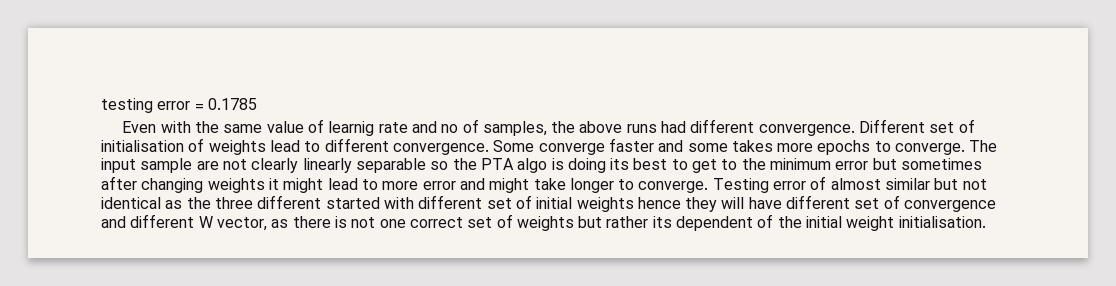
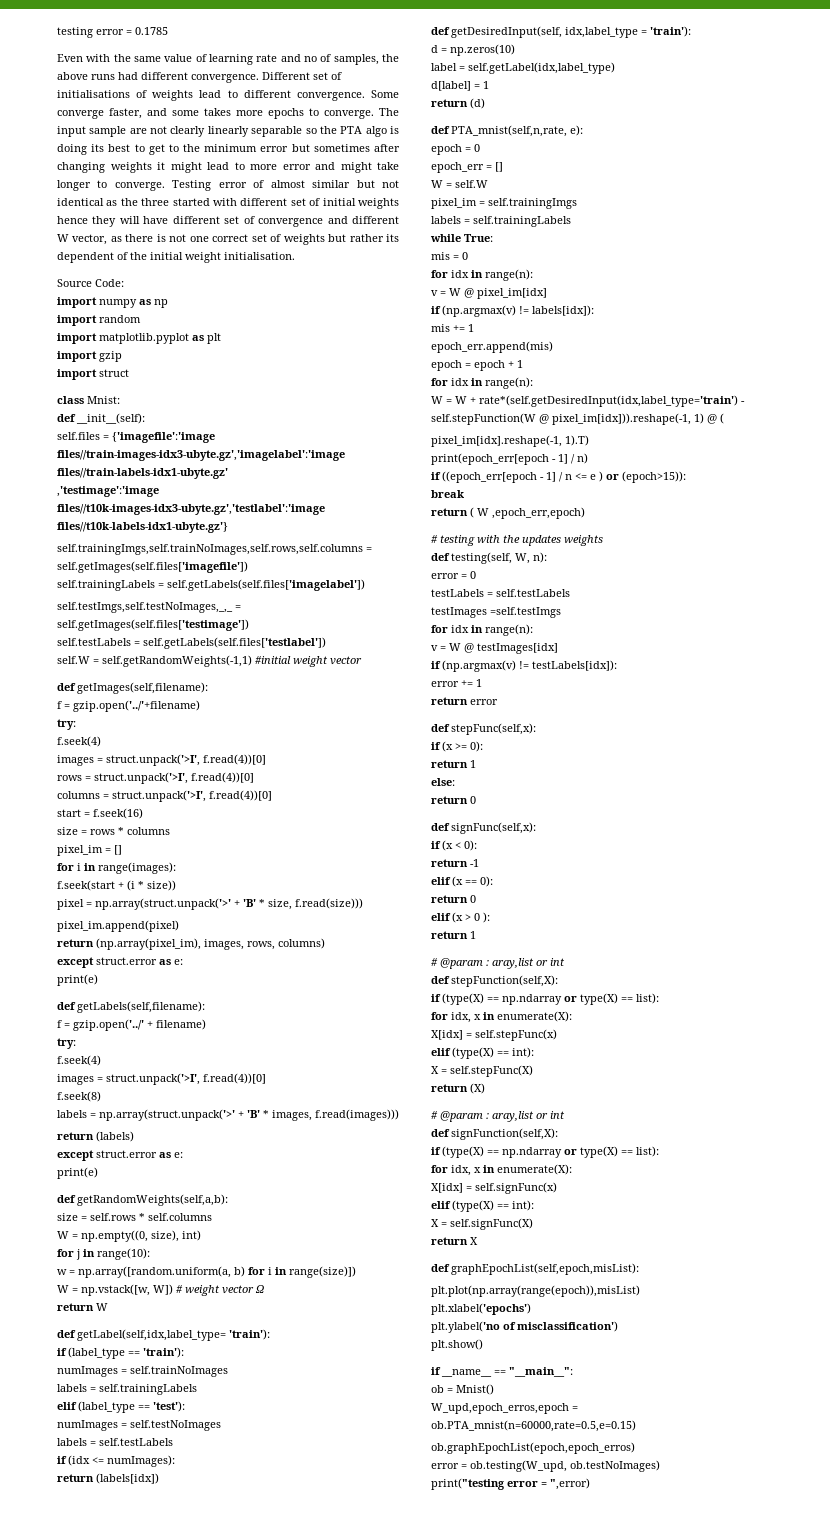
[328,121,375,136] learnig -> [209,54,253,65] learning
[101,140,184,152] initialisation -> [57,90,130,98] initialisations
[608,138,654,152] faster -> [109,108,142,119] faster,
[257,195,322,209] different -> (170, 202) none
(986, 222) none -> [57,279,124,287] [57,297,168,308] [57,315,141,326] [57,333,221,344] [57,351,122,362] [57,369,129,380] [57,396,120,404] [57,413,145,424] [57,432,215,443] [57,450,345,461] [57,468,228,479] [57,486,159,497] [57,504,325,515] [57,522,228,533] [57,544,372,555] [57,561,248,573] [57,579,365,591] [57,602,241,613] [57,619,249,631] [57,637,326,649] [57,655,362,667] [57,682,208,694] [57,700,200,712] [57,719,76,730] [57,736,101,747] [57,754,266,766] [57,772,254,784] [57,790,272,802] [57,808,143,819] [57,827,170,835] [57,845,122,856] [57,862,176,874] [57,880,176,891] [57,898,363,910] [57,920,179,932] [57,938,325,950] [57,957,183,968] [57,974,98,986] [57,1001,205,1013] [57,1019,206,1031] [57,1038,76,1049] [57,1055,101,1066] [57,1073,266,1085] [57,1091,101,1102] [57,1109,399,1121] [57,1131,134,1142] [57,1150,183,1161] [57,1167,98,1179] [57,1194,228,1206] [57,1213,212,1221] [57,1230,201,1242] [57,1248,150,1260] [57,1266,356,1278] [57,1284,264,1296] [57,1303,108,1311] [57,1329,270,1341] [57,1347,184,1359] [57,1366,228,1377] [57,1384,197,1395] [57,1401,185,1413] [57,1420,221,1431] [57,1438,173,1446] [57,1455,175,1467] [57,1473,159,1484] [431,26,691,38] [431,44,515,56] [431,62,615,74] [431,81,489,91] [431,98,485,109] [431,125,583,137] [431,144,480,155] [431,162,503,173] [431,180,488,188] [431,198,577,209] [431,216,571,227] [430,234,493,242] [431,252,468,260] [431,269,533,281] [431,288,547,299] [431,305,594,317] [431,324,474,332] [431,341,553,353] [431,360,523,371] [431,377,533,389] [431,395,745,407] [431,413,724,425] [431,435,589,447] [431,453,588,465] [431,471,686,483] [431,490,464,498] [431,507,585,519] [431,535,603,546] [431,552,547,564] [431,571,476,579] [431,589,570,597] [431,607,561,618] [431,624,533,636] [431,643,558,654] [431,660,617,672] [431,679,482,687] [431,697,498,705] [431,723,536,735] [431,741,483,752] [431,760,476,768] [431,778,455,786] [431,796,476,804] [431,822,536,834] [431,840,477,851] [431,859,479,867] [431,876,493,887] [431,895,476,903] [431,912,490,923] [431,931,476,939] [431,958,565,969] [431,975,558,987] [431,993,659,1005] [431,1011,572,1023] [431,1029,557,1041] [431,1047,534,1059] [431,1065,533,1077] [431,1083,485,1094] [431,1111,565,1122] [431,1128,558,1140] [431,1146,659,1158] [431,1164,572,1176] [431,1182,557,1194] [431,1200,534,1212] [431,1218,533,1230] [431,1237,478,1245] [431,1263,639,1275] [431,1285,640,1297] [431,1303,531,1315] [431,1321,618,1333] [431,1339,483,1351] [431,1367,573,1377] [431,1384,494,1395] [431,1403,578,1414] [431,1420,636,1432] [431,1442,635,1454] [431,1460,660,1472] [431,1478,590,1490] // Source Code: // import numpy as np // import random // import matplotlib.pyplot as plt // import gzip // import struct // class Mnist: // def __init__(self): // self.files = {'imagefile':'image files//train-images-idx3-ubyte.gz','imagelabel':'image files//train-labels-idx1-ubyte.gz' // ,'testimage':'image files//t10k-images-idx3-ubyte.gz','testlabel':'image files//t10k-labels-idx1-ubyte.gz'} // self.trainingImgs,self.trainNoImages,self.rows,self.columns = self.getImages(self.files['imagefile']) // self.trainingLabels = self.getLabels(self.files['imagelabel']) // self.testImgs,self.testNoImages,_,_ = self.getImages(self.files['testimage']) // self.testLabels = self.getLabels(self.files['testlabel']) // self.W = self.getRandomWeights(-1,1) #initial weight vector // def getImages(self,filename): // f = gzip.open('../'+filename) // try: // f.seek(4) // images = struct.unpack('>I', f.read(4))[0] // rows = struct.unpack('>I', f.read(4))[0] // columns = struct.unpack('>I', f.read(4))[0] // start = f.seek(16) // size = rows * columns // pixel_im = [] // for i in range(images): // f.seek(start + (i * size)) // pixel = np.array(struct.unpack('>' + 'B' * size, f.read(size))) // pixel_im.append(pixel) // return (np.array(pixel_im), images, rows, columns) // except struct.error as e: // print(e) // def getLabels(self,filename): // f = gzip.open('../' + filename) // try: // f.seek(4) // images = struct.unpack('>I', f.read(4))[0] // f.seek(8) // labels = np.array(struct.unpack('>' + 'B' * images, f.read(images))) // return (labels) // except struct.error as e: // print(e) // def getRandomWeights(self,a,b): // size = self.rows * self.columns // W = np.empty((0, size), int) // for j in range(10): // w = np.array([random.uniform(a, b) for i in range(size)]) // W = np.vstack([w, W]) # weight vector Ω // return W // def getLabel(self,idx,label_type= 'train'): // if (label_type == 'train'): // numImages = self.trainNoImages // labels = self.trainingLabels // elif (label_type == 'test'): // numImages = self.testNoImages // labels = self.testLabels // if (idx <= numImages): // return (labels[idx]) // def getDesiredInput(self, idx,label_type = 'train'): // d = np.zeros(10) // label = self.getLabel(idx,label_type) // d[label] = 1 // return (d) // def PTA_mnist(self,n,rate, e): // epoch = 0 // epoch_err = [] // W = self.W // pixel_im = self.trainingImgs // labels = self.trainingLabels // while True: // mis = 0 // for idx in range(n): // v = W @ pixel_im[idx] // if (np.argmax(v) != labels[idx]): // mis += 1 // epoch_err.append(mis) // epoch = epoch + 1 // for idx in range(n): // W = W + rate*(self.getDesiredInput(idx,label_type='train') - self.stepFunction(W @ pixel_im[idx])).reshape(-1, 1) @ ( // pixel_im[idx].reshape(-1, 1).T) // print(epoch_err[epoch - 1] / n) // if ((epoch_err[epoch - 1] / n <= e ) or (epoch>15)): // break // return ( W ,epoch_err,epoch) // # testing with the updates weights // def testing(self, W, n): // error = 0 // testLabels = self.testLabels // testImages =self.testImgs // for idx in range(n): // v = W @ testImages[idx] // if (np.argmax(v) != testLabels[idx]): // error += 1 // return error // def stepFunc(self,x): // if (x >= 0): // return 1 // else: // return 0 // def signFunc(self,x): // if (x < 0): // return -1 // elif (x == 0): // return 0 // elif (x > 0 ): // return 1 // # @param : aray,list or int // def stepFunction(self,X): // if (type(X) == np.ndarray or type(X) == list): // for idx, x in enumerate(X): // X[idx] = self.stepFunc(x) // elif (type(X) == int): // X = self.stepFunc(X) // return (X) // # @param : aray,list or int // def signFunction(self,X): // if (type(X) == np.ndarray or type(X) == list): // for idx, x in enumerate(X): // X[idx] = self.signFunc(x) // elif (type(X) == int): // X = self.signFunc(X) // return X // def graphEpochList(self,epoch,misList): // plt.plot(np.array(range(epoch)),misList) // plt.xlabel('epochs') // plt.ylabel('no of misclassification') // plt.show() // if __name__ == "__main__": // ob = Mnist() // W_upd,epoch_erros,epoch = ob.PTA_mnist(n=60000,rate=0.5,e=0.15) // ob.graphEpochList(epoch,epoch_erros) // error = ob.testing(W_upd, ob.testNoImages) // print("testing error = ",error)

